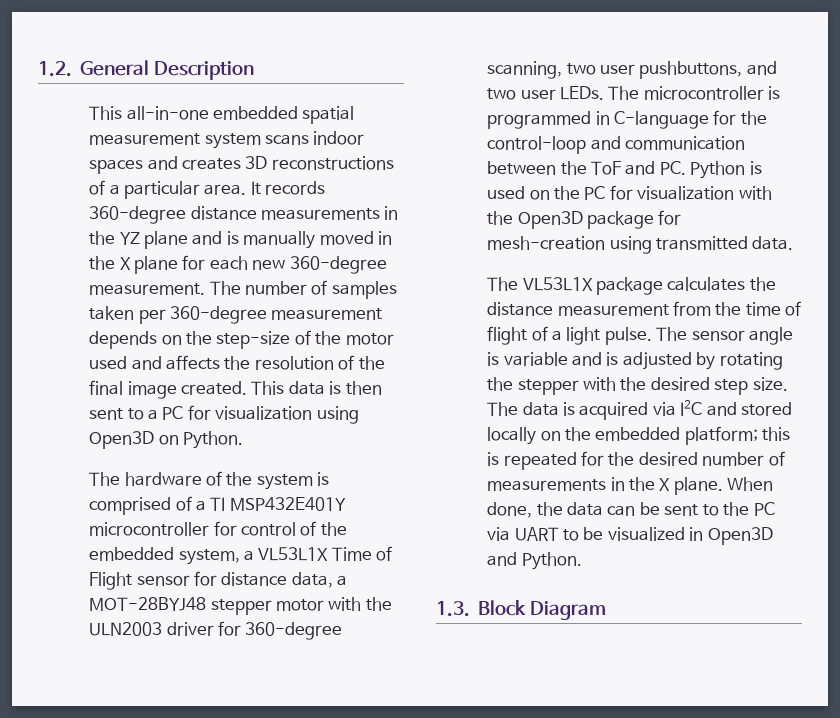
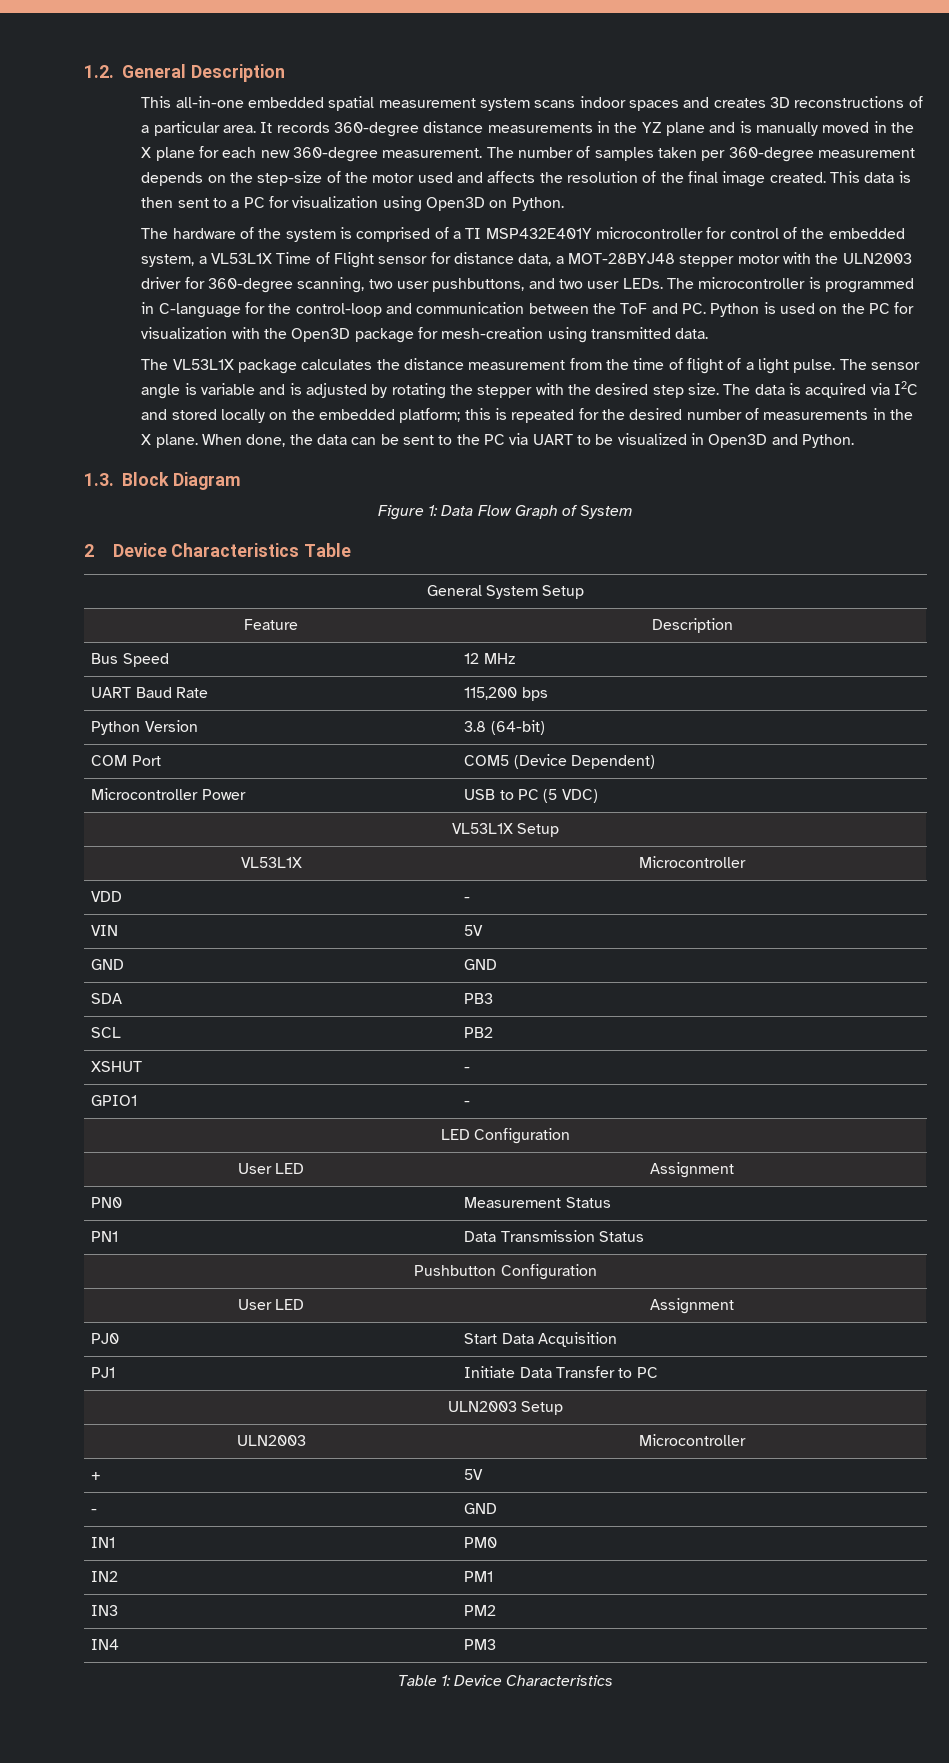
(607, 610) none -> [377,505,634,520] [84,543,352,557] [426,585,585,599] [244,619,298,630] [651,618,733,633] [91,653,169,667] [464,653,515,664] [91,687,209,698] [464,687,548,701] [91,720,198,735] [464,720,545,735] [91,755,161,766] [464,754,656,769] [91,788,246,800] [464,789,598,803] [451,823,560,837] [240,857,302,868] [639,856,746,868] [91,891,123,902] [464,897,471,902] [91,925,119,936] [464,925,484,936] [91,959,125,970] [464,959,498,970] [91,993,123,1004] [464,993,494,1004] [91,1027,122,1038] [464,1027,494,1038] [91,1061,143,1072] [464,1067,471,1072] [91,1095,138,1106] [464,1101,471,1106] [440,1128,571,1144] [237,1163,305,1174] [650,1162,734,1178] [91,1197,123,1208] [464,1197,611,1208] [91,1231,119,1242] [464,1230,645,1242] [414,1264,597,1280] [237,1299,305,1310] [650,1298,734,1314] [91,1333,120,1344] [464,1332,618,1347] [91,1367,116,1378] [464,1366,658,1378] [447,1401,564,1415] [236,1435,306,1446] [639,1434,746,1446] [91,1472,102,1480] [464,1469,484,1480] [91,1509,98,1514] [464,1503,498,1514] [91,1537,116,1548] [464,1537,498,1548] [91,1571,119,1582] [464,1571,494,1582] [91,1605,119,1616] [464,1605,497,1616] [91,1639,120,1650] [464,1639,497,1650] [397,1675,614,1686] // Figure 1: Data Flow Graph of System // 2 Device Characteristics Table // General System Setup // Feature | Description // Bus Speed | 12 MHz // UART Baud Rate | 115,200 bps // Python Version | 3.8 (64-bit) // COM Port | COM5 (Device Dependent) // Microcontroller Power | USB to PC (5 VDC) // VL53L1X Setup // VL53L1X | Microcontroller // VDD | - // VIN | 5V // GND | GND // SDA | PB3 // SCL | PB2 // XSHUT | - // GPIO1 | - // LED Configuration // User LED | Assignment // PN0 | Measurement Status // PN1 | Data Transmission Status // Pushbutton Configuration // User LED | Assignment // PJ0 | Start Data Acquisition // PJ1 | Initiate Data Transfer to PC // ULN2003 Setup // ULN2003 | Microcontroller // + | 5V // - | GND // IN1 | PM0 // IN2 | PM1 // IN3 | PM2 // IN4 | PM3 // Table 1: Device Characteristics

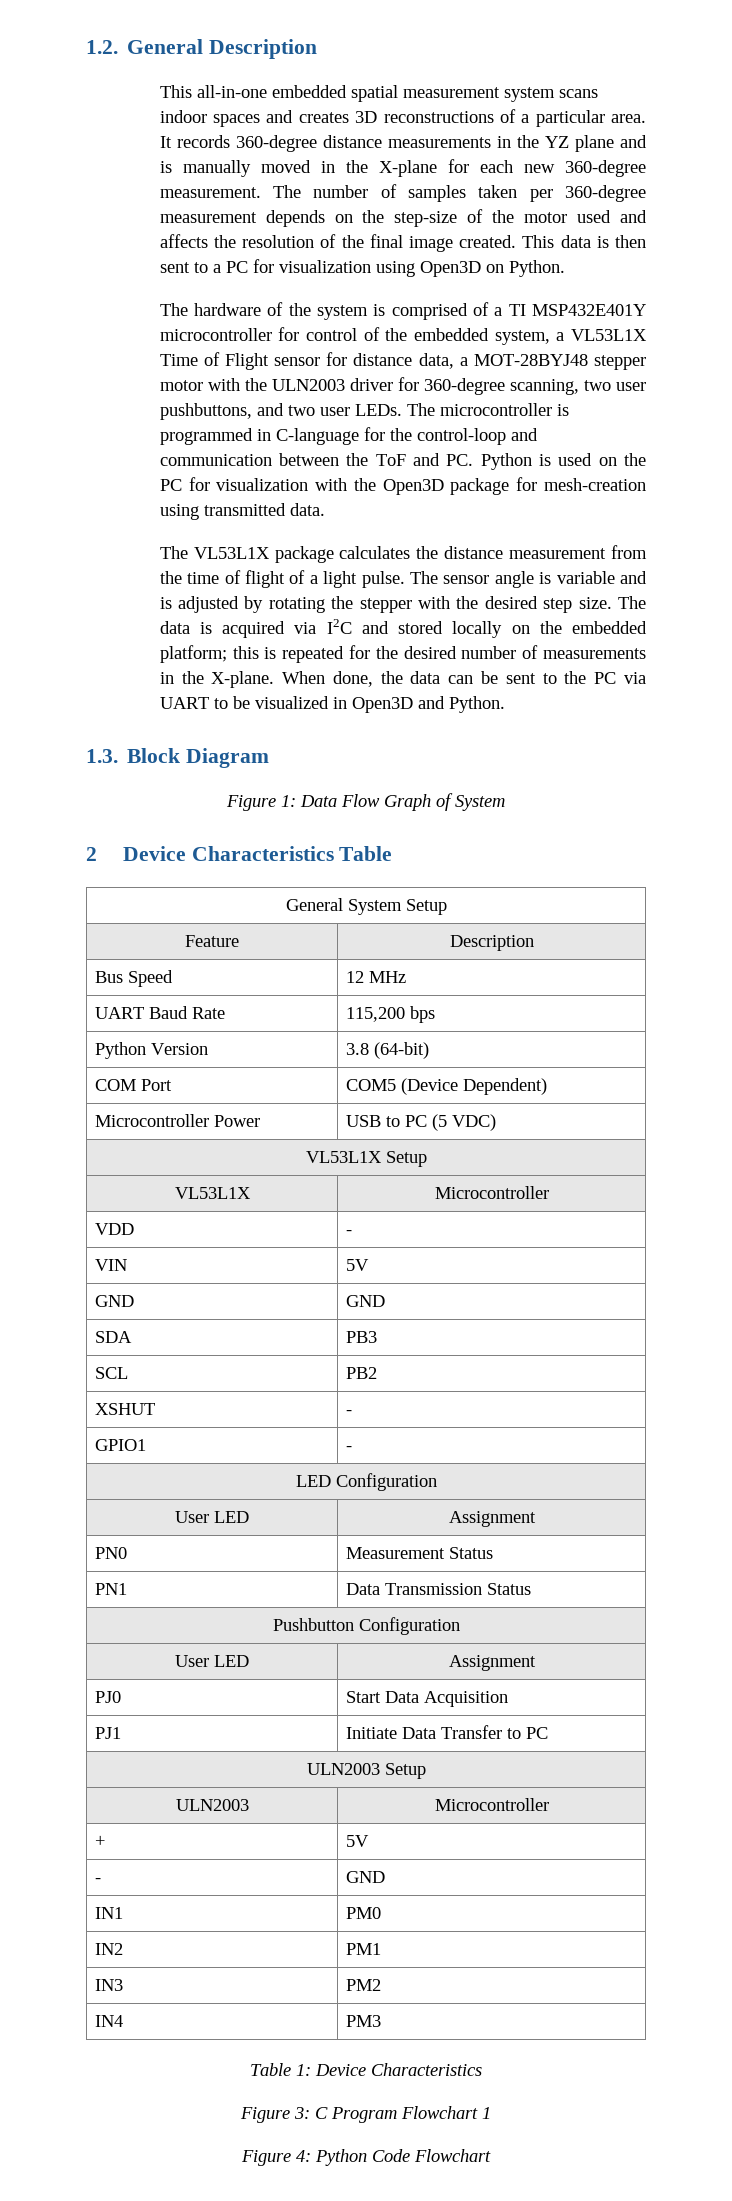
[141,147,195,161] X plane -> [378,160,437,177] X-plane
[141,434,198,448] X plane. -> [211,671,275,688] X-plane.
(614, 1680) none -> [240,2106,491,2123] [241,2149,491,2166] // Figure 3: C Program Flowchart 1 // Figure 4: Python Code Flowchart

